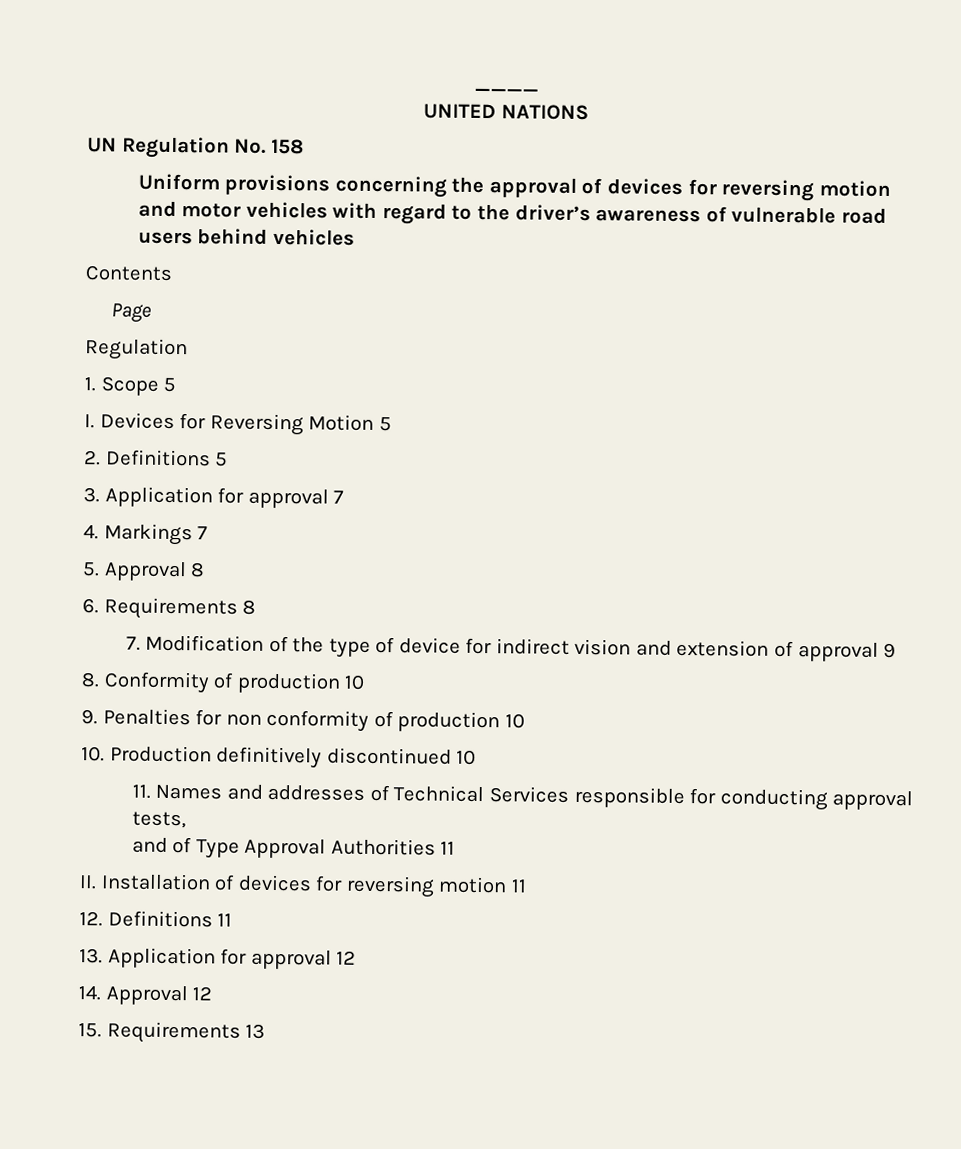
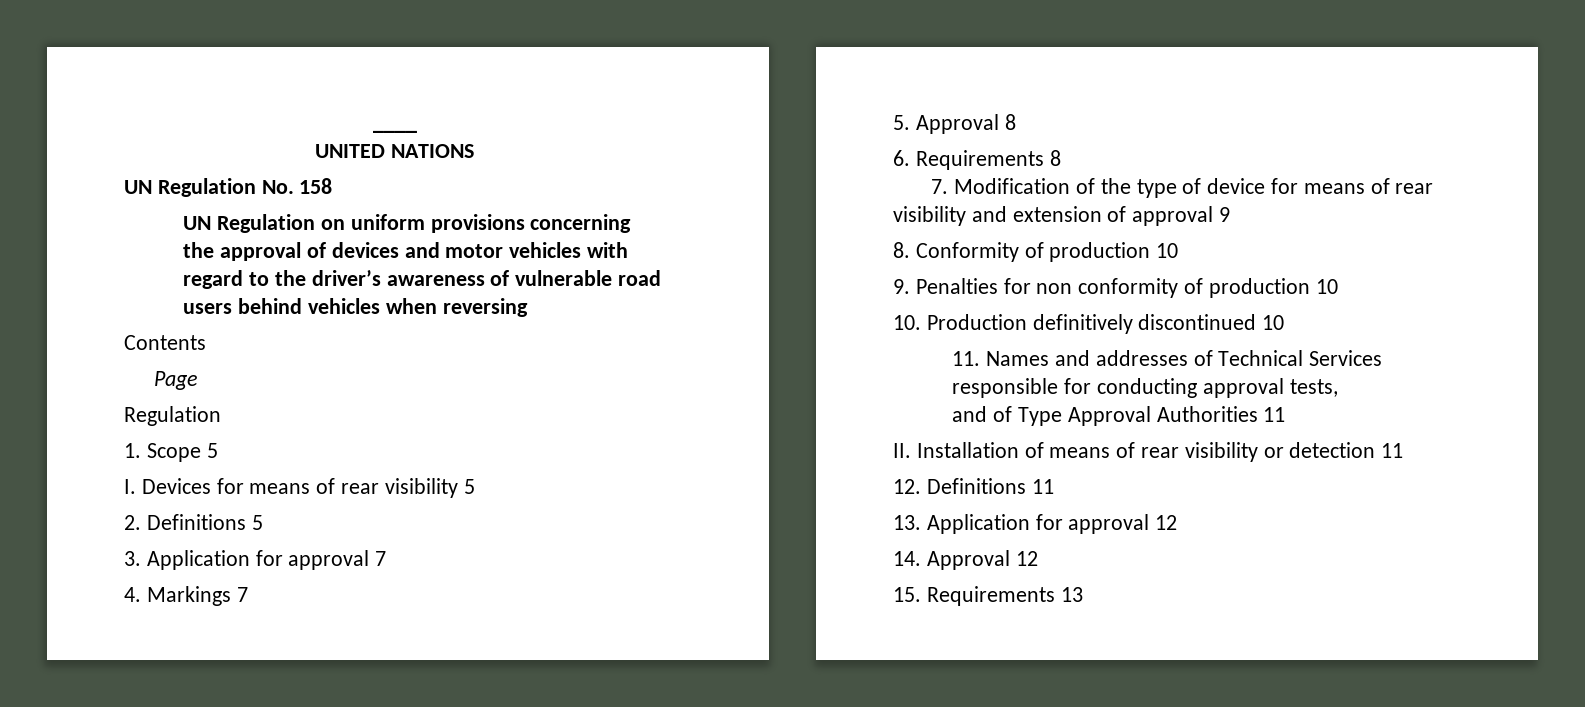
[137,173,220,191] Uniform -> [183,214,425,233] UN Regulation on uniform
[687,179,891,202] for reversing motion -> (399, 250) none
(355, 237) none -> [385,298,528,317] when reversing
[209,413,375,436] Reversing Motion -> [249,478,458,498] means of rear visibility
[495,638,632,656] indirect vision -> [1303,178,1434,194] [893,206,966,226] means of rear visibility
[237,874,508,898] devices for reversing motion -> [1049,442,1376,462] means of rear visibility or detection

